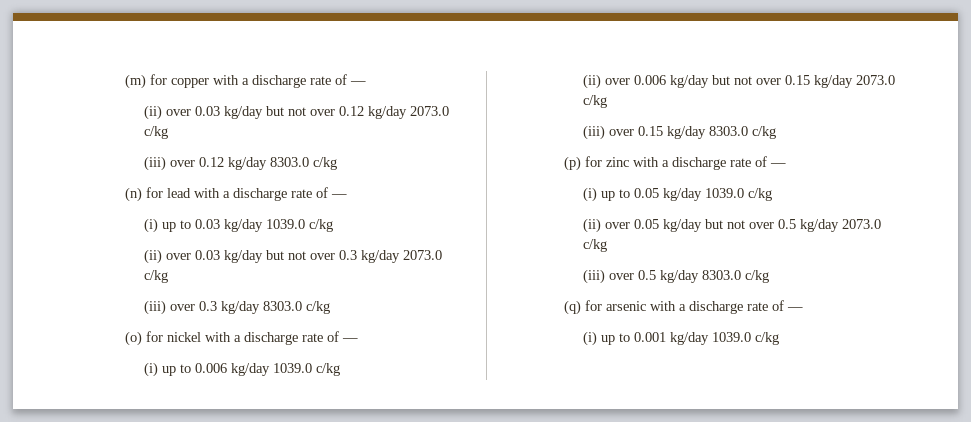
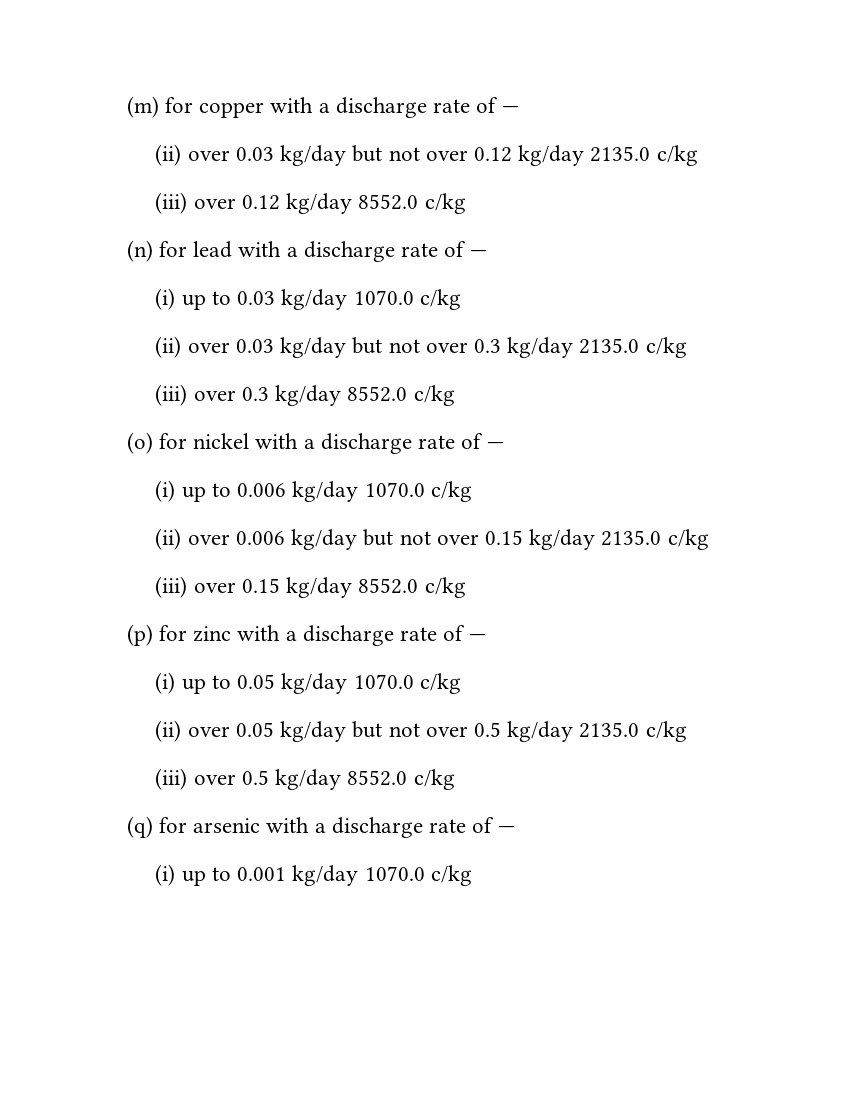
[409,106,449,116] 2073.0 -> [590,146,651,162] 2135.0
[269,157,309,167] 8303.0 -> [358,194,419,210] 8552.0
[265,219,305,229] 1039.0 -> [353,290,414,305] 1070.0
[402,250,442,260] 2073.0 -> [579,338,640,354] 2135.0
[262,301,302,311] 8303.0 -> [347,386,408,402] 8552.0
[272,363,312,373] 1039.0 -> [364,482,425,497] 1070.0
[855,75,895,85] 2073.0 -> [601,530,662,546] 2135.0
[708,126,748,136] 8303.0 -> [358,578,419,594] 8552.0
[704,188,744,198] 1039.0 -> [353,674,414,689] 1070.0
[841,219,881,229] 2073.0 -> [579,722,640,738] 2135.0
[701,270,741,280] 8303.0 -> [347,770,408,786] 8552.0
[711,332,751,342] 1039.0 -> [364,866,425,881] 1070.0

